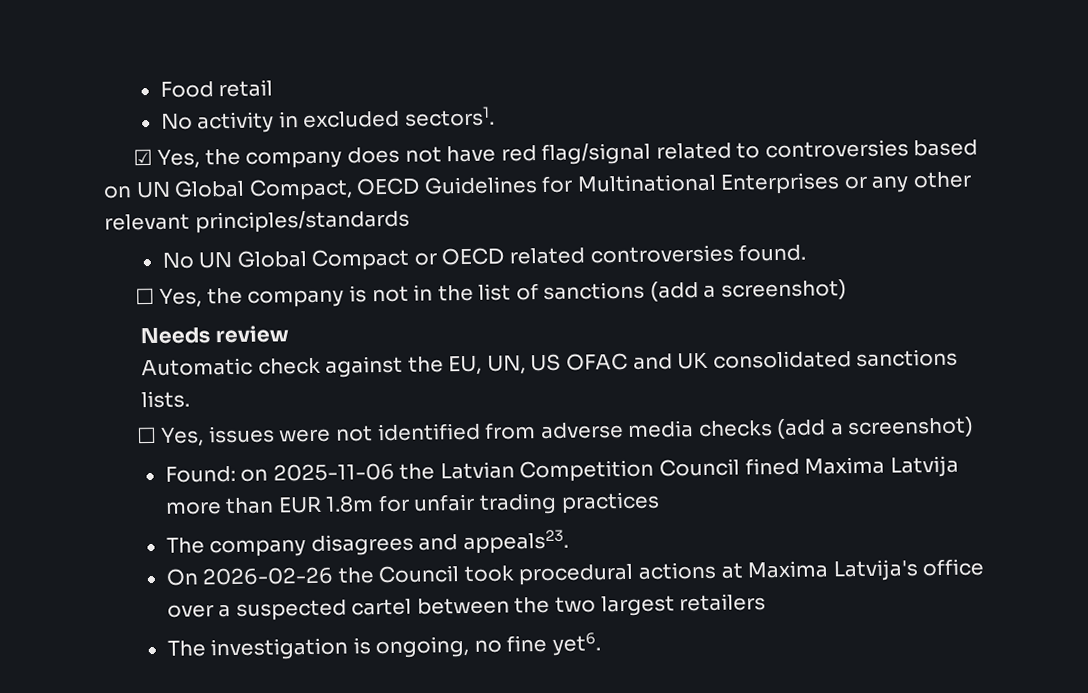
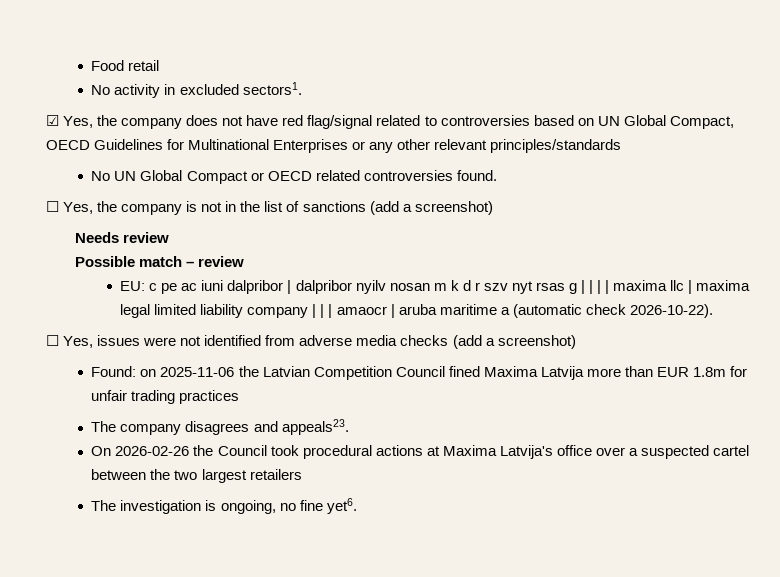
[141,348,959,378] [141,390,191,409] Automatic check against the EU, UN, US OFAC and UK consolidated sanctions lists. -> [74,256,244,267] [120,280,751,294] [120,304,713,318] Possible match – review // EU: c pe ac iuni dalpribor | dalpribor nyilv nosan m k d r szv nyt rsas g | | | | maxima llc | maxima legal limited liability company | | | amaocr | aruba maritime a (automatic check 2026-10-22).

